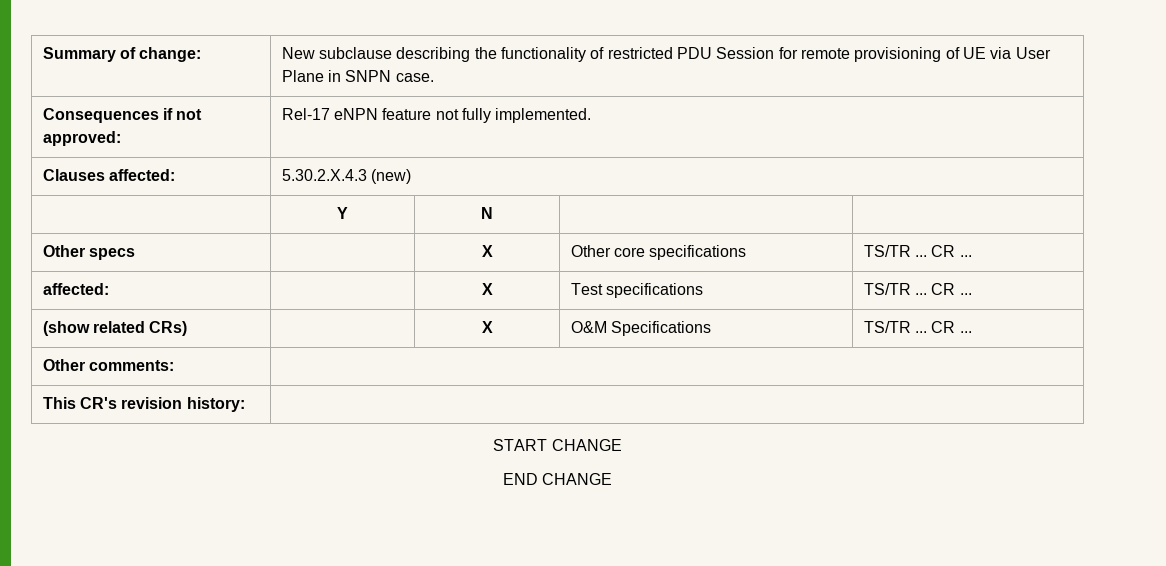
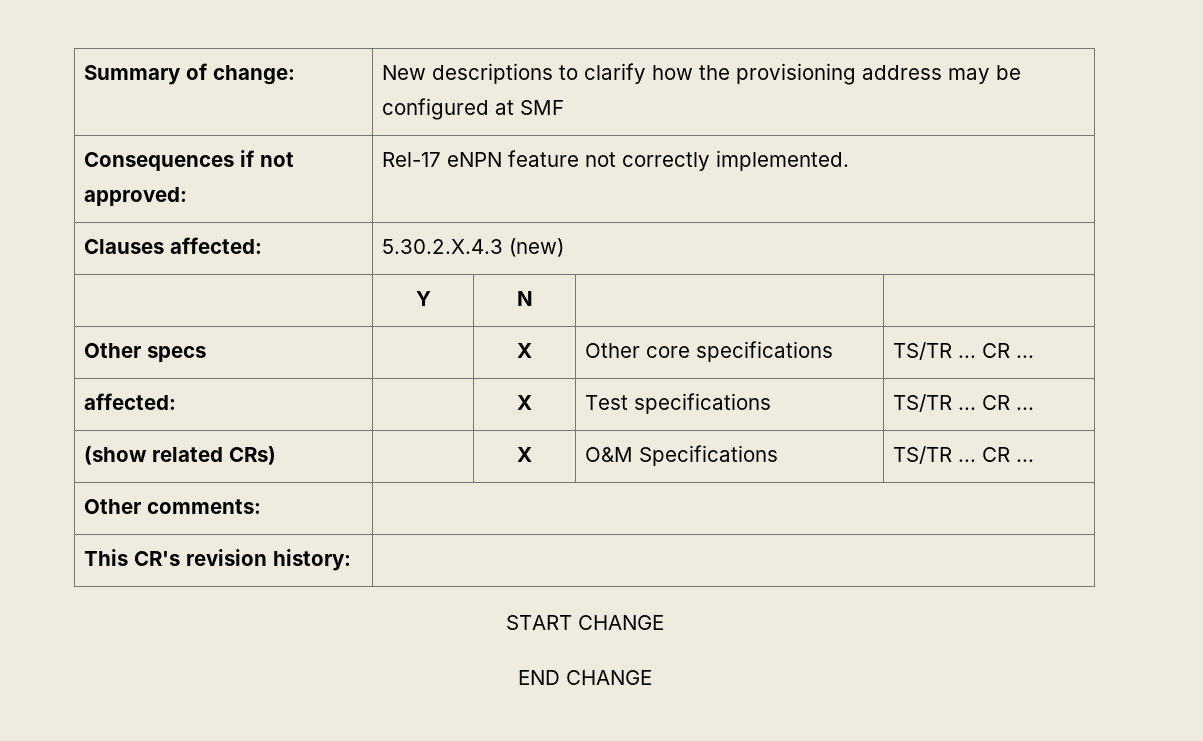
[319,47,1051,62] [281,70,434,82] subclause describing the functionality of restricted PDU Session for remote provisioning of UE via User Plane in SNPN case. -> [431,63,1021,85] [381,98,564,120] descriptions to clarify how the provisioning address may be configured at SMF
[462,108,492,123] fully -> [621,152,710,171] correctly

